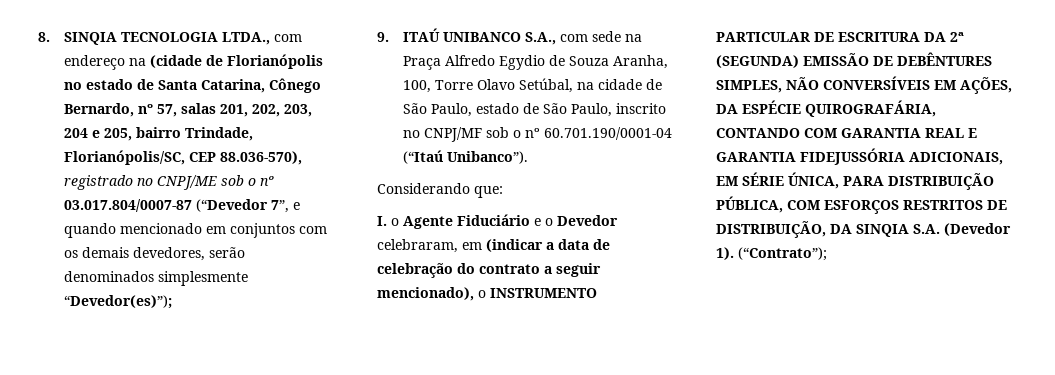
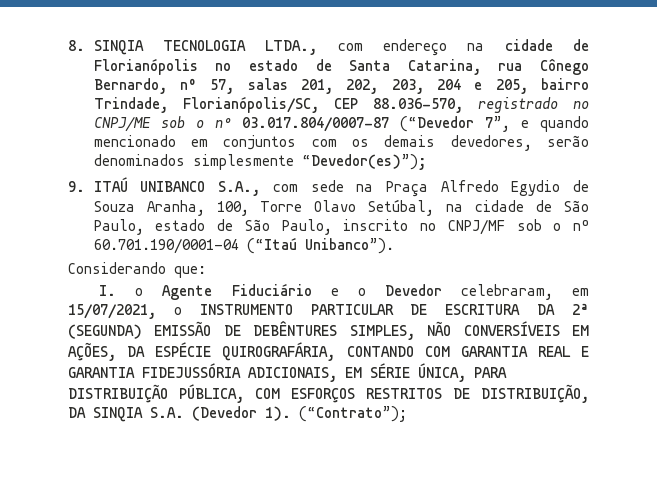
[150,55,203,68] (cidade -> [504,39,553,51] cidade
(266, 86) none -> [498,63,523,71] rua
[220,151,303,165] 88.036-570), -> [372,98,463,113] 88.036-570,
[486,239,610,252] [377,263,601,278] [377,287,474,301] (indicar a data de celebração do contrato a seguir mencionado), -> [68,304,156,319] 15/07/2021,

